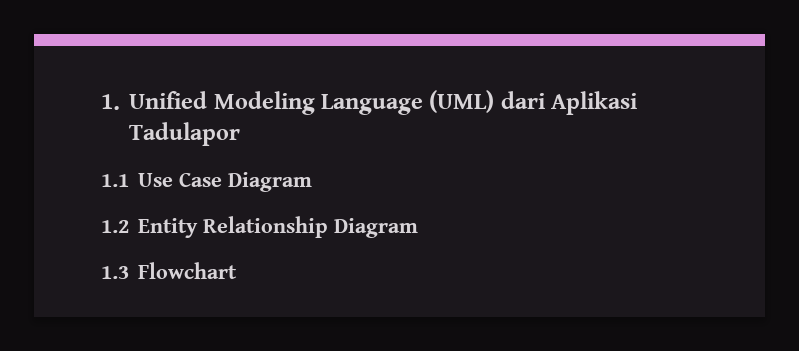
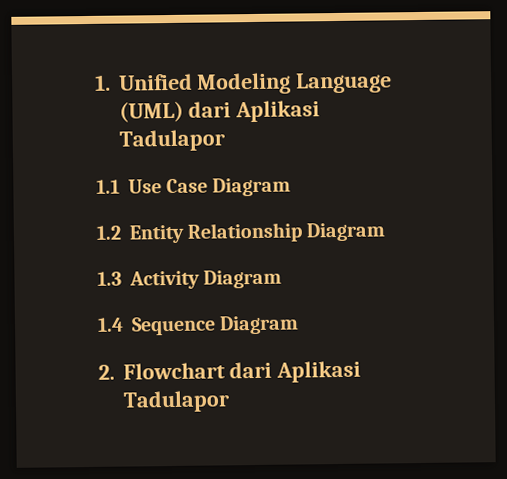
[138,262,238,279] Flowchart -> [128,269,282,290] [97,315,299,336] [98,360,362,383] [122,390,230,413] Activity Diagram // 1.4 Sequence Diagram // 2. Flowchart dari Aplikasi Tadulapor

